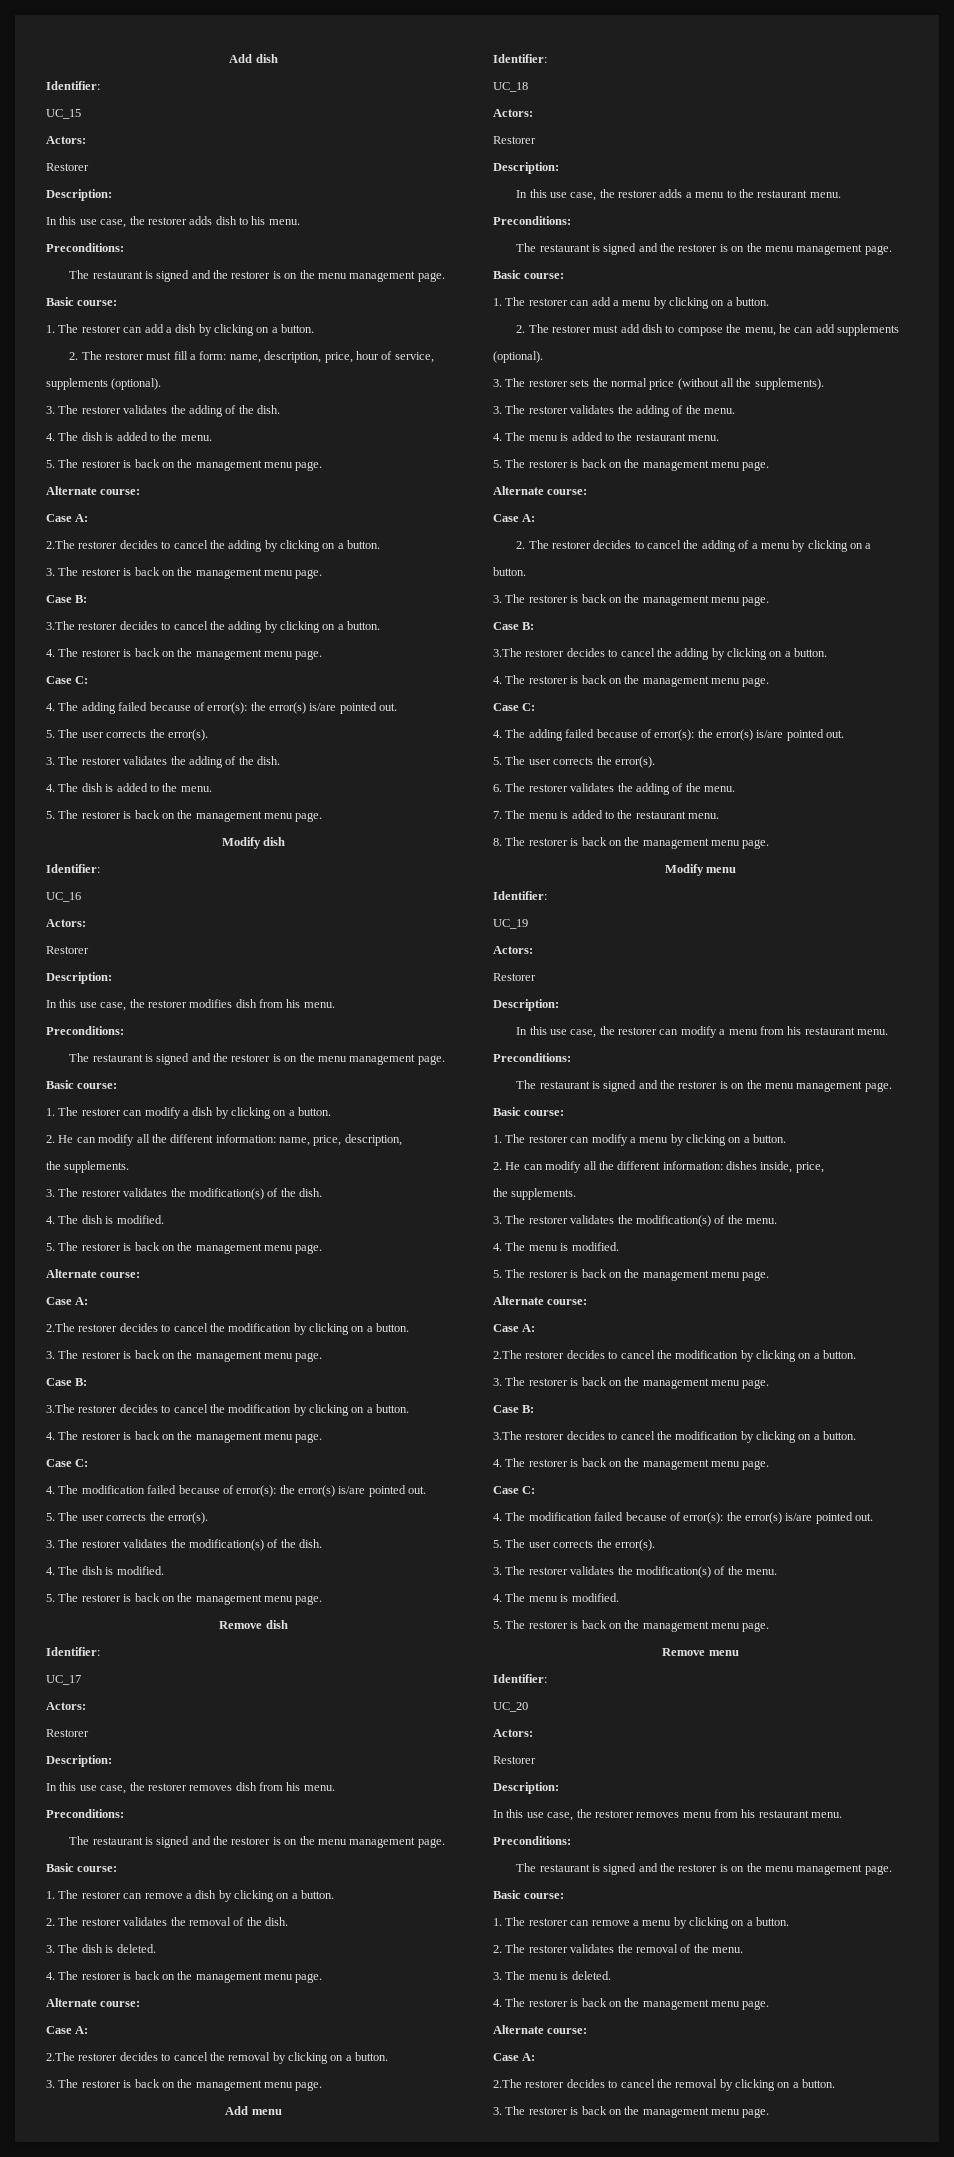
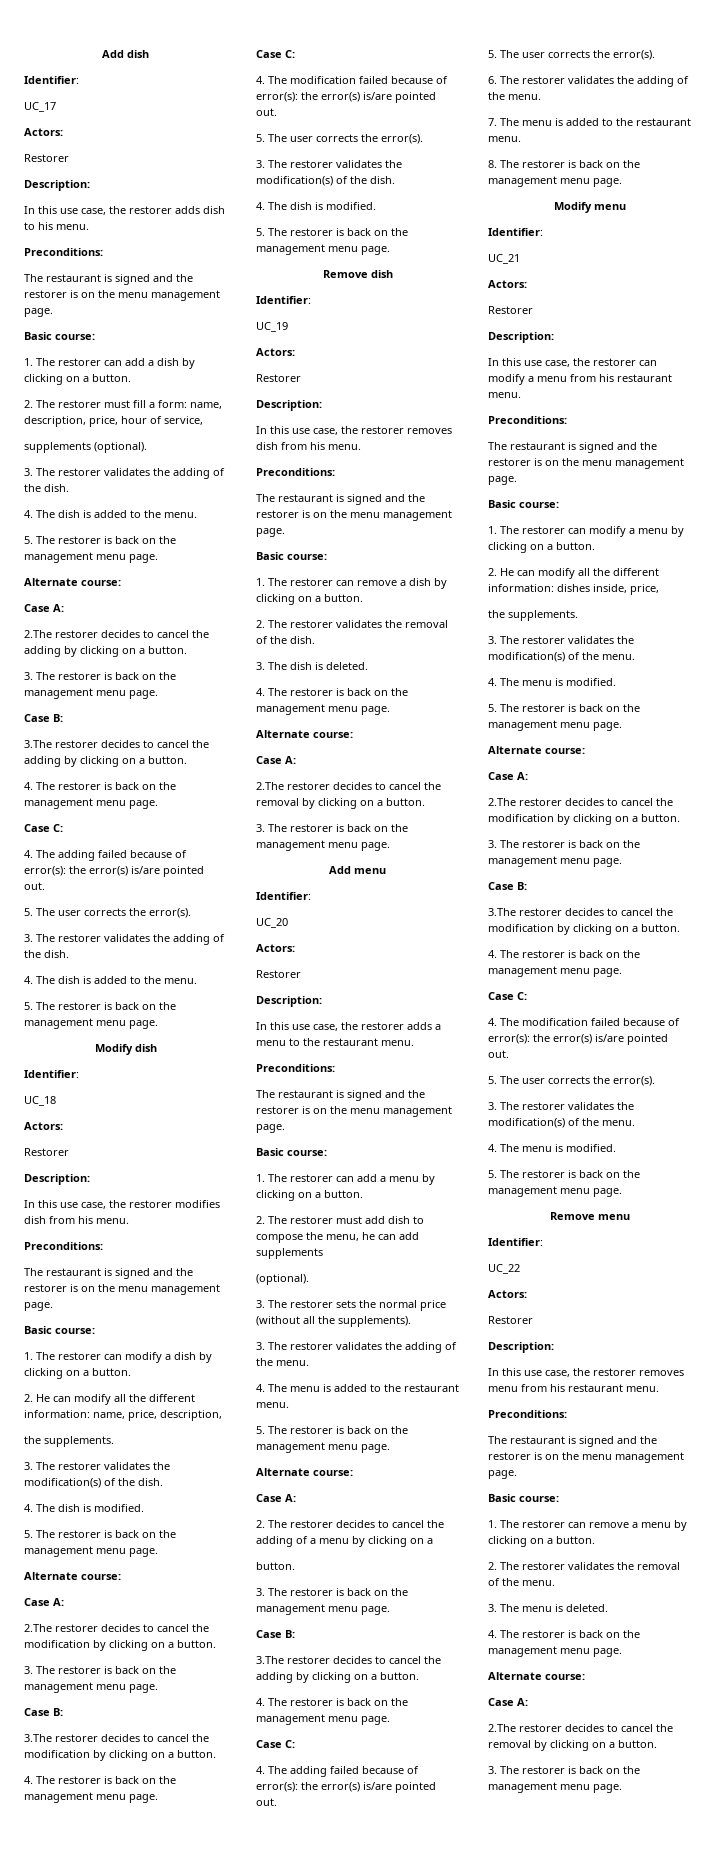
[46,109,81,119] UC_15 -> [24,102,56,112] UC_17
[46,892,81,902] UC_16 -> [24,1096,56,1106] UC_18
[46,1675,81,1685] UC_17 -> [256,322,288,332] UC_19
[493,82,528,92] UC_18 -> [256,918,288,928] UC_20
[493,919,528,929] UC_19 -> [488,254,520,264] UC_21
[493,1702,528,1712] UC_20 -> [488,1264,520,1274] UC_22

